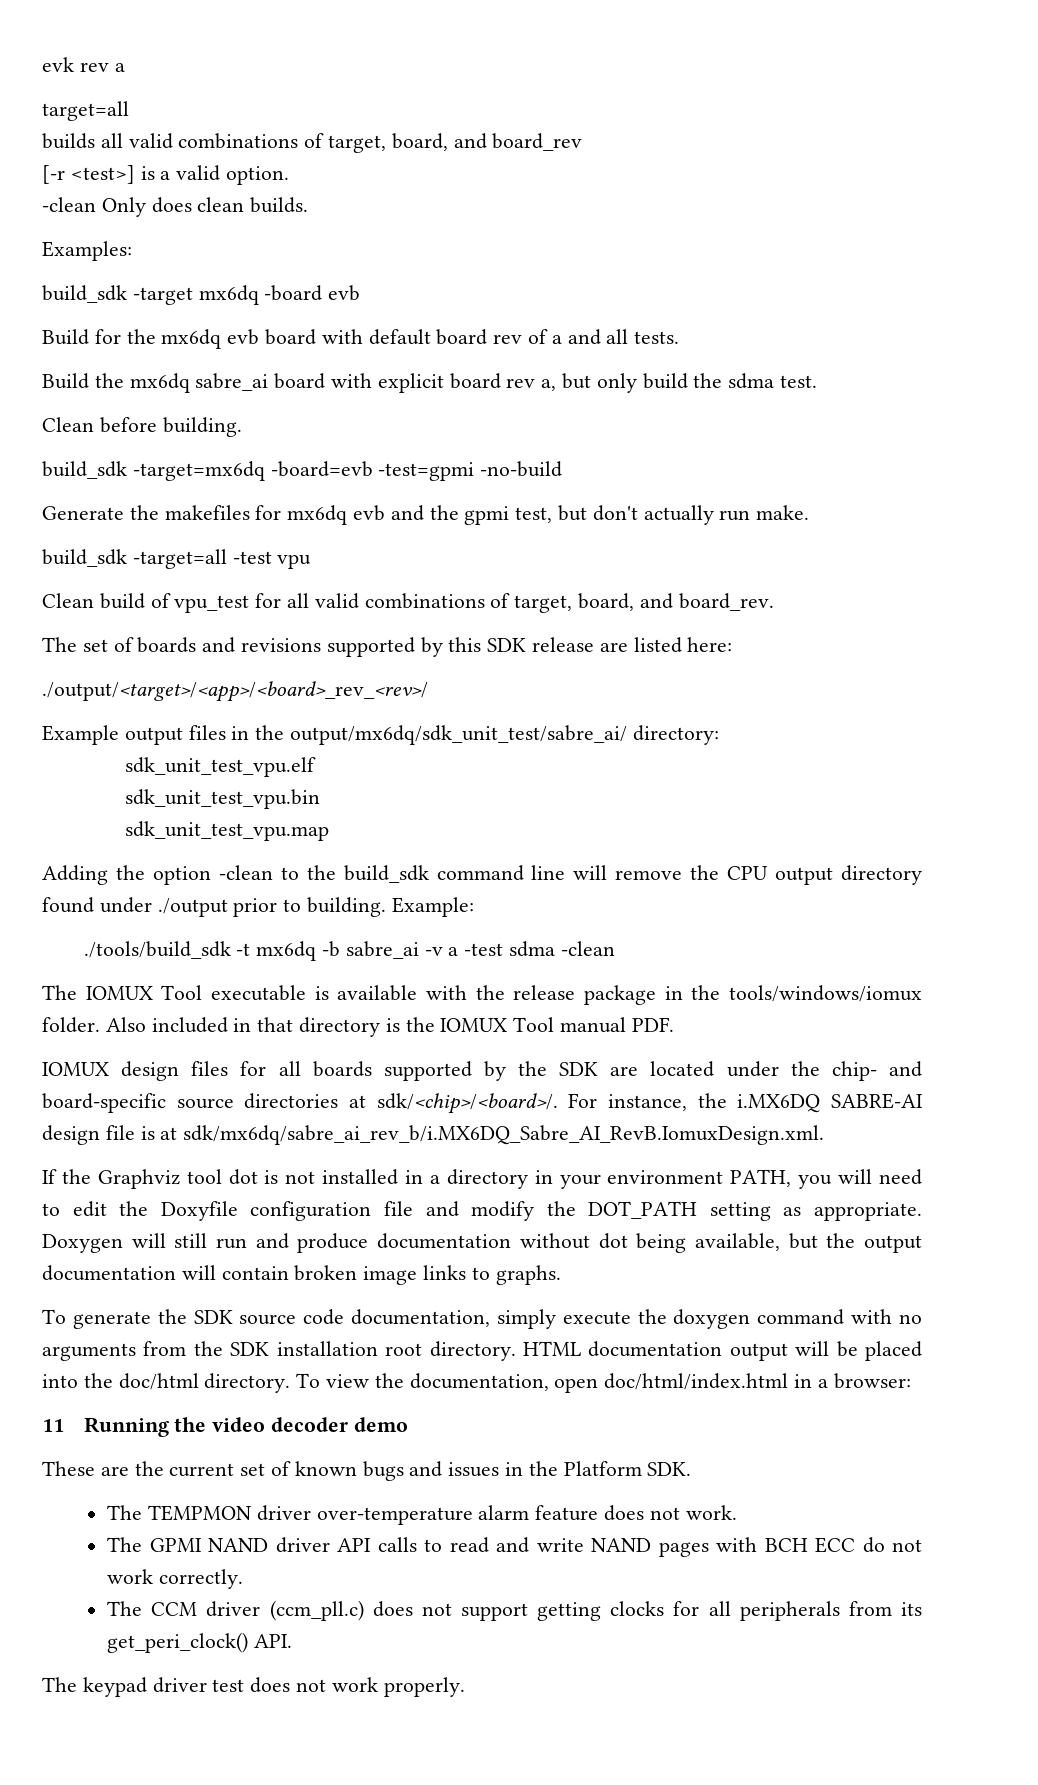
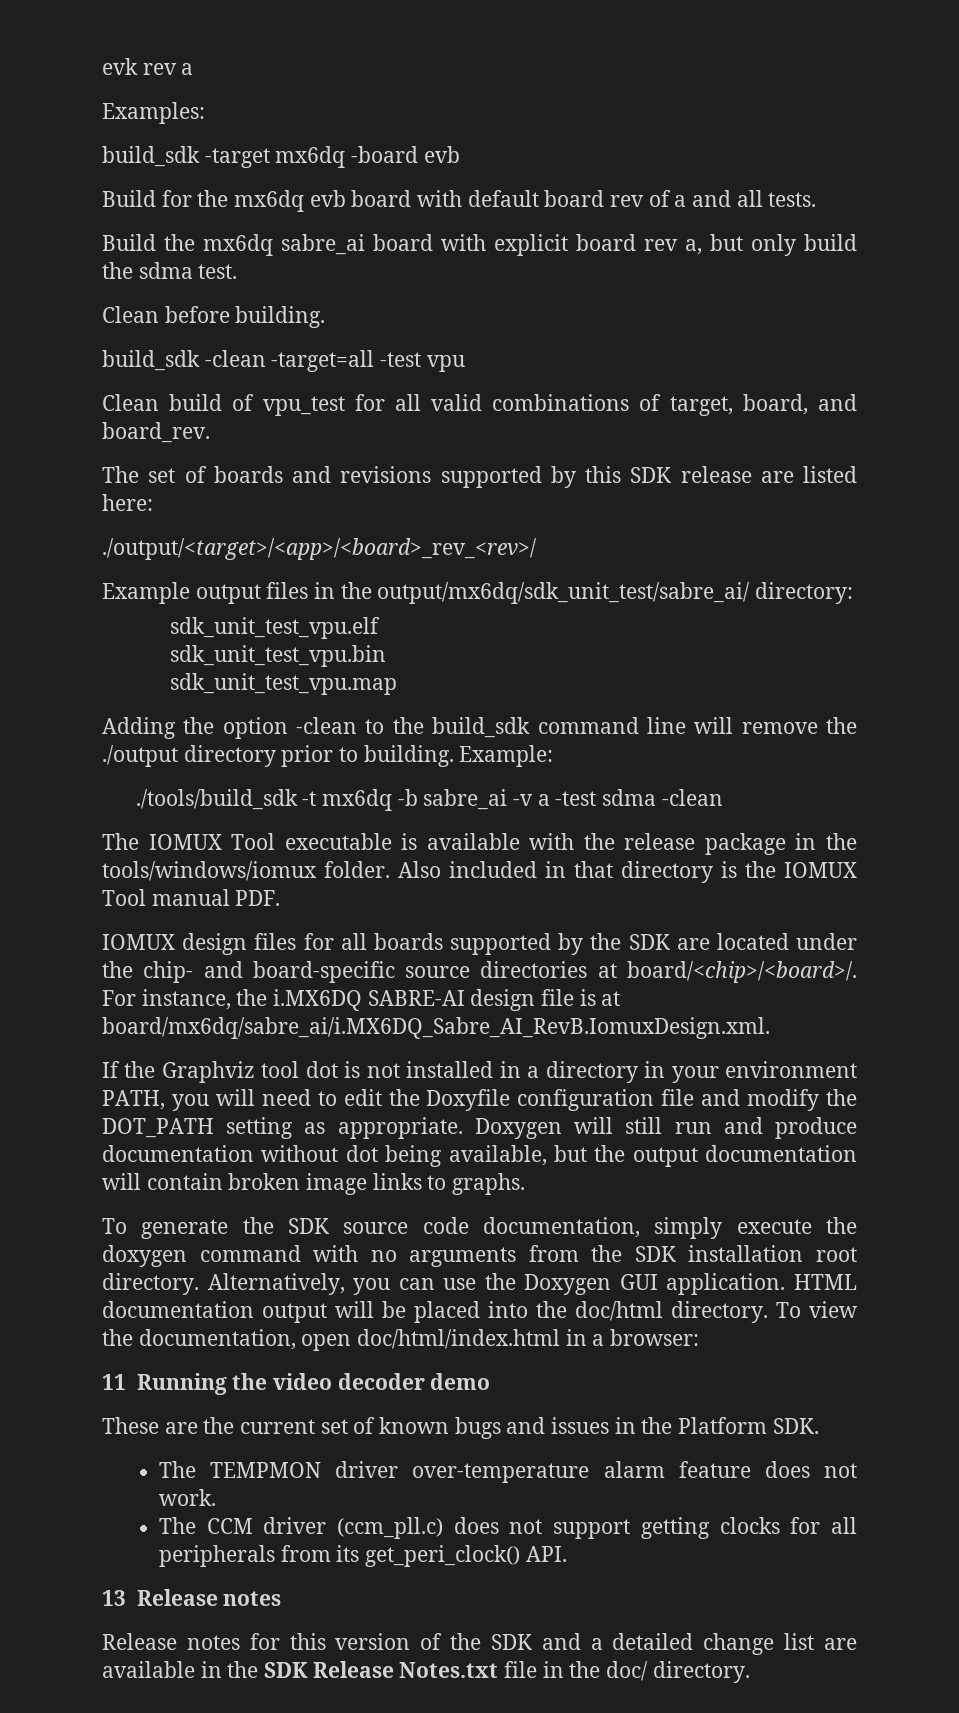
[42,101,129,121] [42,133,583,153] [42,165,290,185] [42,197,309,217] // target=all // builds all valid combinations of target, board, and board_rev // [-r <test>] is a valid option. // -clean Only does clean builds. -> (194, 69) none
[132,461,563,481] [42,505,810,525] [42,549,127,567] -target=mx6dq -board=evb -test=gpmi -no-build // Generate the makefiles for mx6dq evb and the gpmi test, but don't actually run make. // build_sdk -> [204,350,266,367] -clean
[727,865,923,885] [42,897,228,917] CPU output directory found under ./output -> [102,745,276,767] ./output directory
[376,1093,558,1114] sdk/<chip>/<board>/. -> [627,961,858,983] board/<chip>/<board>/.
[183,1125,825,1145] sdk/mx6dq/sabre_ai_rev_b/i.MX6DQ_Sabre_AI_RevB.IomuxDesign.xml. -> [102,1017,770,1039] board/mx6dq/sabre_ai/i.MX6DQ_Sabre_AI_RevB.IomuxDesign.xml.
(516, 1351) none -> [207,1273,786,1295] Alternatively, you can use the Doxygen GUI application.
[107,1537,922,1557] [107,1569,243,1589] // The GPMI NAND driver API calls to read and write NAND pages with BCH ECC do not work correctly. -> (216, 1497) none
[42,1677,465,1697] The keypad driver test does not work properly. -> [102,1589,282,1606] [102,1633,857,1655] [102,1661,750,1683] 13 Release notes // Release notes for this version of the SDK and a detailed change list are available in the SDK Release Notes.txt file in the doc/ directory.

